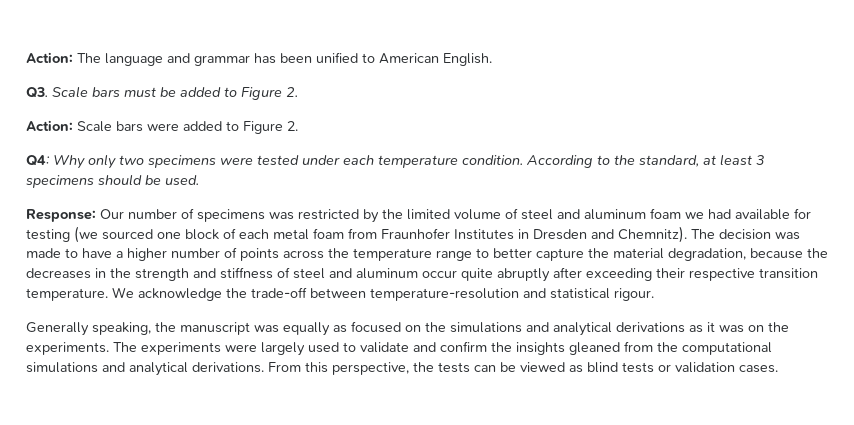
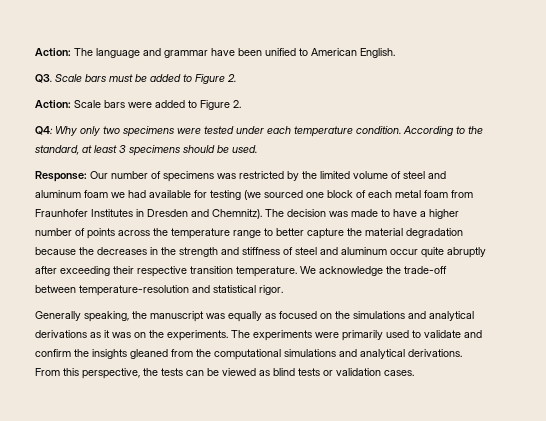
[254,53,276,64] has -> [211,48,235,56] have
[668,248,746,261] degradation, -> [406,228,463,238] degradation
[614,288,654,301] rigour. -> [259,285,283,295] rigor.
[261,342,305,356] largely -> [342,330,383,341] primarily

